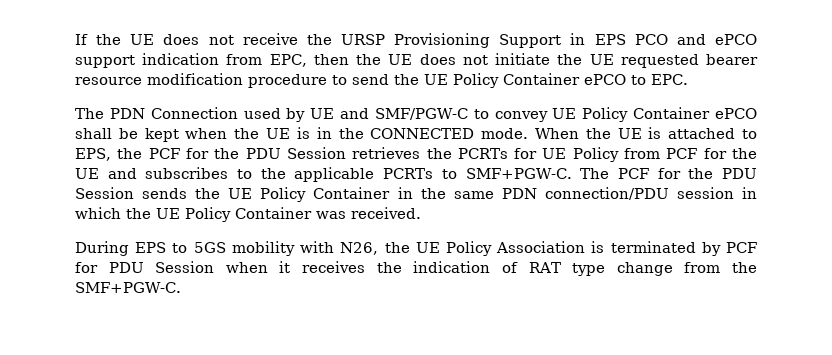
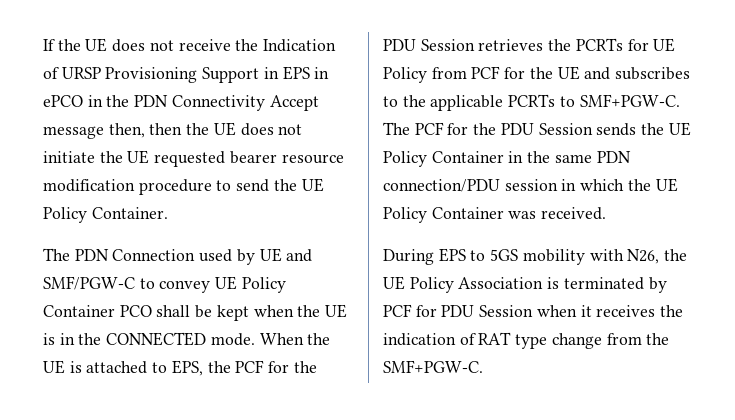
(332, 39) none -> [263,39,337,52] [43,67,59,79] Indication of
[634,34,757,45] [75,53,307,68] PCO and ePCO support indication from EPC, -> [314,67,330,79] [43,95,319,111] [43,123,145,139] in ePCO in the PDN Connectivity Accept message then,
[503,73,688,85] Container ePCO to EPC. -> [91,207,168,219] Container.
[715,108,757,119] ePCO -> [119,305,152,317] PCO

